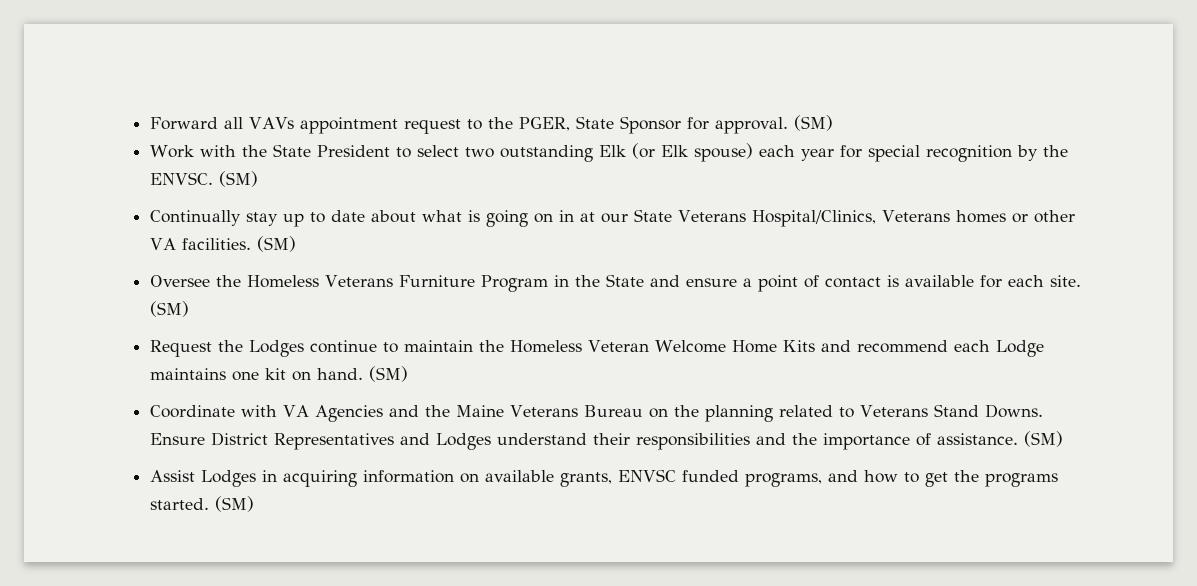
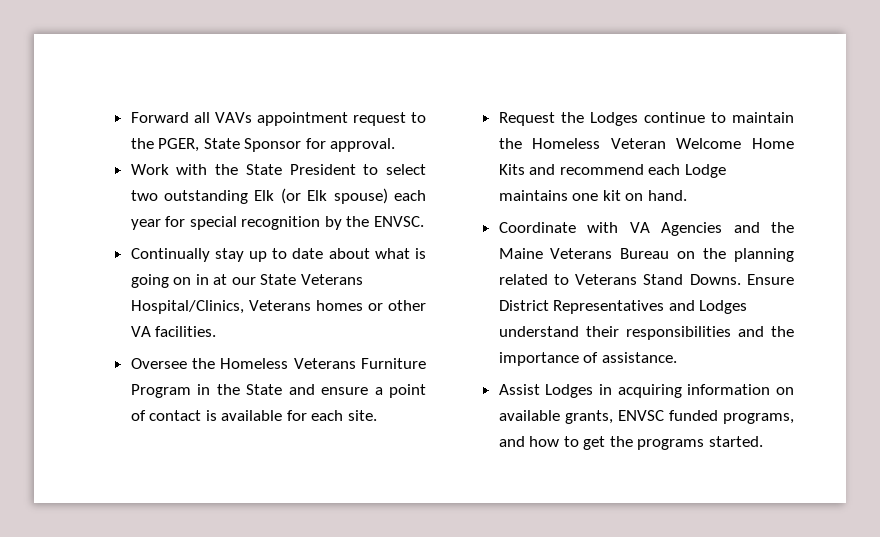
[794,115,834,131] (SM) -> (396, 145) none
[218,171,258,187] (SM) -> (425, 221) none
[256,236,296,252] (SM) -> (217, 331) none
[149,301,189,317] (SM) -> (378, 415) none
[368,366,408,382] (SM) -> (687, 195) none
[1023,431,1063,447] (SM) -> (677, 357) none
[214,496,254,512] (SM) -> (764, 441) none

